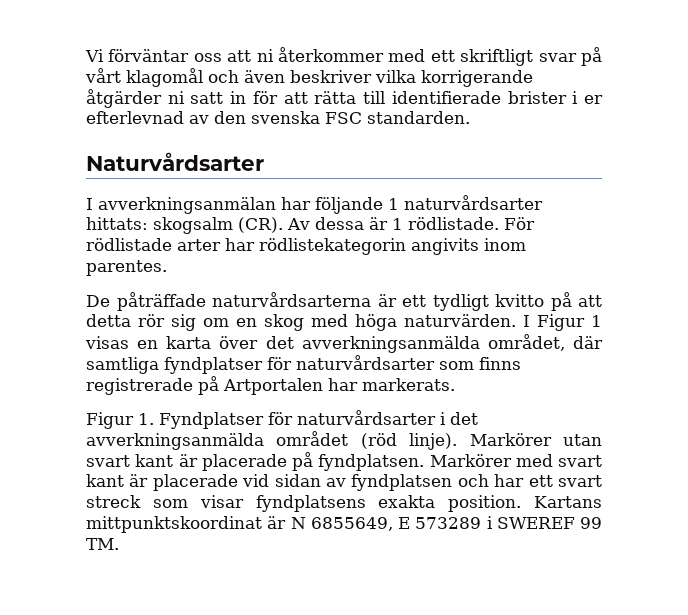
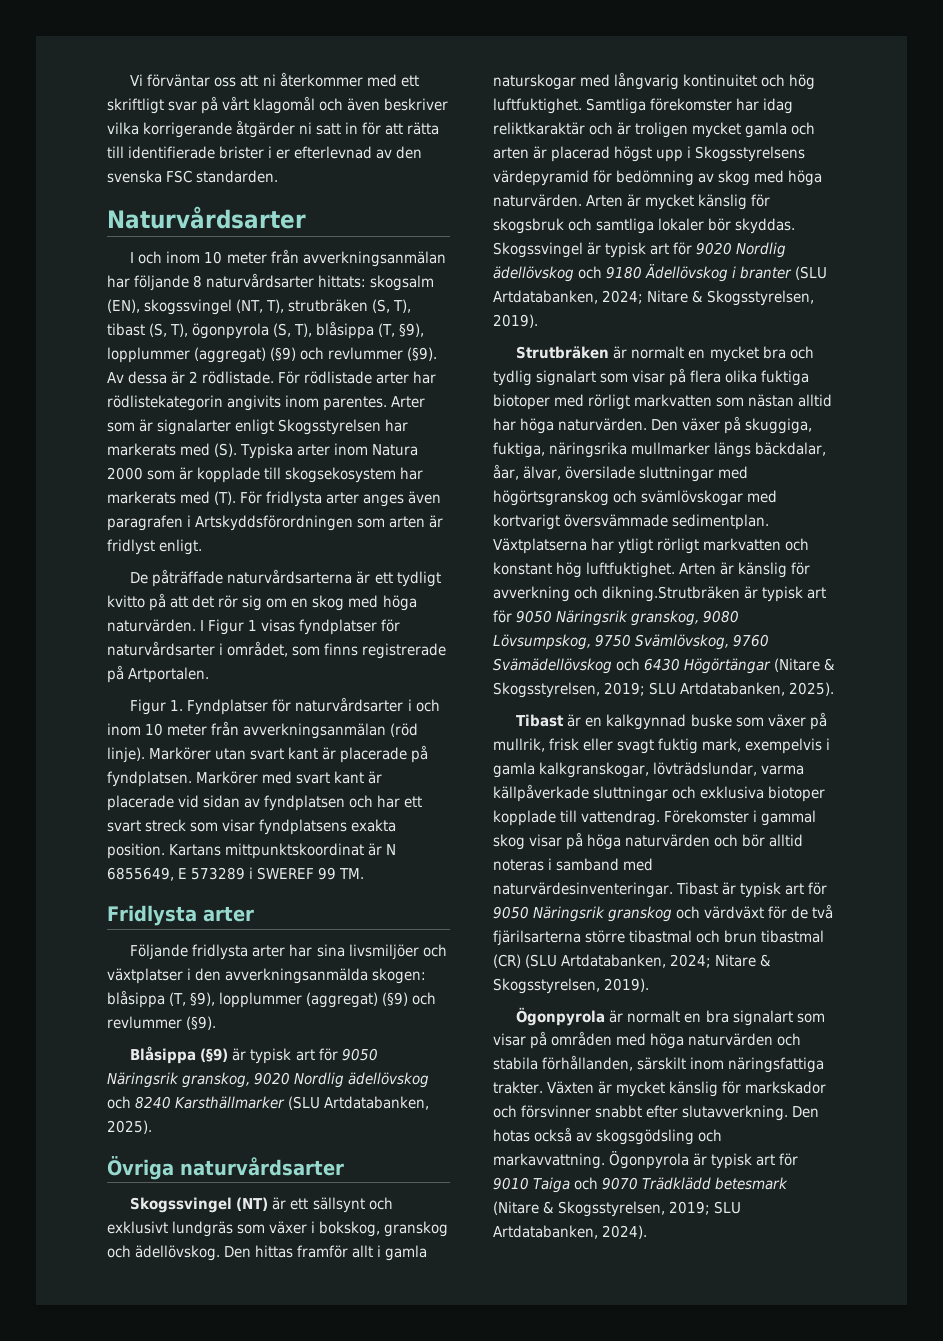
(93, 204) none -> [138,249,299,264] och inom 10 meter från
[388,198,399,210] 1 -> [193,275,203,288] 8
[238,217,283,233] (CR). -> [107,299,412,315] [107,321,425,339] [107,347,438,363] (EN), skogssvingel (NT, T), strutbräken (S, T), tibast (S, T), ögonpyrola (S, T), blåsippa (T, §9), lopplummer (aggregat) (§9) och revlummer (§9).
[392,218,403,230] 1 -> [189,371,199,383] 2
(167, 268) none -> [391,396,426,408] [107,419,409,435] [107,443,419,459] [107,467,424,483] [107,491,442,507] [107,515,444,531] [107,539,203,555] Arter som är signalarter enligt Skogsstyrelsen har markerats med (S). Typiska arter inom Natura 2000 som är kopplade till skogsekosystem har markerats med (T). För fridlysta arter anges även paragrafen i Artskyddsförordningen som arten är fridlyst enligt.
[86,314,131,327] detta -> [192,595,215,608] det
[137,334,603,353] [86,357,159,374] en karta över det avverkningsanmälda området, där samtliga -> (296, 625) none
(435, 362) none -> [219,641,289,657] i området,
[223,378,455,395] Artportalen har markerats. -> [128,667,210,683] Artportalen.
[450,412,478,425] [86,431,349,450] det avverkningsanmälda området -> [415,699,440,712] [107,721,387,739] och inom 10 meter från avverkningsanmälan
(119, 544) none -> [107,905,254,926] [130,944,447,960] [107,968,427,984] [107,990,437,1008] [107,1016,217,1030] [130,1046,378,1064] [107,1072,430,1088] [107,1096,430,1110] [107,1120,152,1134] [107,1156,344,1180] [130,1197,393,1213] [107,1221,449,1237] [107,1245,428,1261] [493,72,816,90] [493,98,794,114] [493,122,816,138] [493,146,806,162] [493,170,823,186] [493,194,771,210] [493,218,796,234] [493,242,787,258] [493,264,828,282] [493,290,815,306] [493,314,538,328] [516,346,814,362] [493,368,810,386] [493,394,833,410] [493,416,813,434] [493,442,827,458] [493,464,749,482] [493,490,778,506] [493,514,770,530] [493,538,810,554] [493,562,811,578] [493,586,827,602] [493,610,740,626] [493,634,770,650] [493,658,836,674] [493,682,835,698] [516,712,827,730] [493,738,831,754] [493,762,805,778] [493,784,826,802] [493,810,817,826] [493,832,804,850] [493,858,654,871] [493,882,828,898] [493,904,834,922] [493,930,825,946] [493,954,772,968] [493,978,650,994] [516,1007,825,1026] [493,1031,802,1049] [493,1055,825,1073] [493,1081,827,1097] [493,1105,820,1121] [493,1127,723,1145] [493,1151,799,1169] [493,1177,789,1193] [493,1201,742,1217] [493,1225,648,1239] // Fridlysta arter // Följande fridlysta arter har sina livsmiljöer och växtplatser i den avverkningsanmälda skogen: blåsippa (T, §9), lopplummer (aggregat) (§9) och revlummer (§9). // Blåsippa (§9) är typisk art för 9050 Näringsrik granskog, 9020 Nordlig ädellövskog och 8240 Karsthällmarker (SLU Artdatabanken, 2025). // Övriga naturvårdsarter // Skogssvingel (NT) är ett sällsynt och exklusivt lundgräs som växer i bokskog, granskog och ädellövskog. Den hittas framför allt i gamla naturskogar med långvarig kontinuitet och hög luftfuktighet. Samtliga förekomster har idag reliktkaraktär och är troligen mycket gamla och arten är placerad högst upp i Skogsstyrelsens värdepyramid för bedömning av skog med höga naturvärden. Arten är mycket känslig för skogsbruk och samtliga lokaler bör skyddas. Skogssvingel är typisk art för 9020 Nordlig ädellövskog och 9180 Ädellövskog i branter (SLU Artdatabanken, 2024; Nitare & Skogsstyrelsen, 2019). // Strutbräken är normalt en mycket bra och tydlig signalart som visar på flera olika fuktiga biotoper med rörligt markvatten som nästan alltid har höga naturvärden. Den växer på skuggiga, fuktiga, näringsrika mullmarker längs bäckdalar, åar, älvar, översilade sluttningar med högörtsgranskog och svämlövskogar med kortvarigt översvämmade sedimentplan. Växtplatserna har ytligt rörligt markvatten och konstant hög luftfuktighet. Arten är känslig för avverkning och dikning.Strutbräken är typisk art för 9050 Näringsrik granskog, 9080 Lövsumpskog, 9750 Svämlövskog, 9760 Svämädellövskog och 6430 Högörtängar (Nitare & Skogsstyrelsen, 2019; SLU Artdatabanken, 2025). // Tibast är en kalkgynnad buske som växer på mullrik, frisk eller svagt fuktig mark, exempelvis i gamla kalkgranskogar, lövträdslundar, varma källpåverkade sluttningar och exklusiva biotoper kopplade till vattendrag. Förekomster i gammal skog visar på höga naturvärden och bör alltid noteras i samband med naturvärdesinventeringar. Tibast är typisk art för 9050 Näringsrik granskog och värdväxt för de två fjärilsarterna större tibastmal och brun tibastmal (CR) (SLU Artdatabanken, 2024; Nitare & Skogsstyrelsen, 2019). // Ögonpyrola är normalt en bra signalart som visar på områden med höga naturvärden och stabila förhållanden, särskilt inom näringsfattiga trakter. Växten är mycket känslig för markskador och försvinner snabbt efter slutavverkning. Den hotas också av skogsgödsling och markavvattning. Ögonpyrola är typisk art för 9010 Taiga och 9070 Trädklädd betesmark (Nitare & Skogsstyrelsen, 2019; SLU Artdatabanken, 2024).

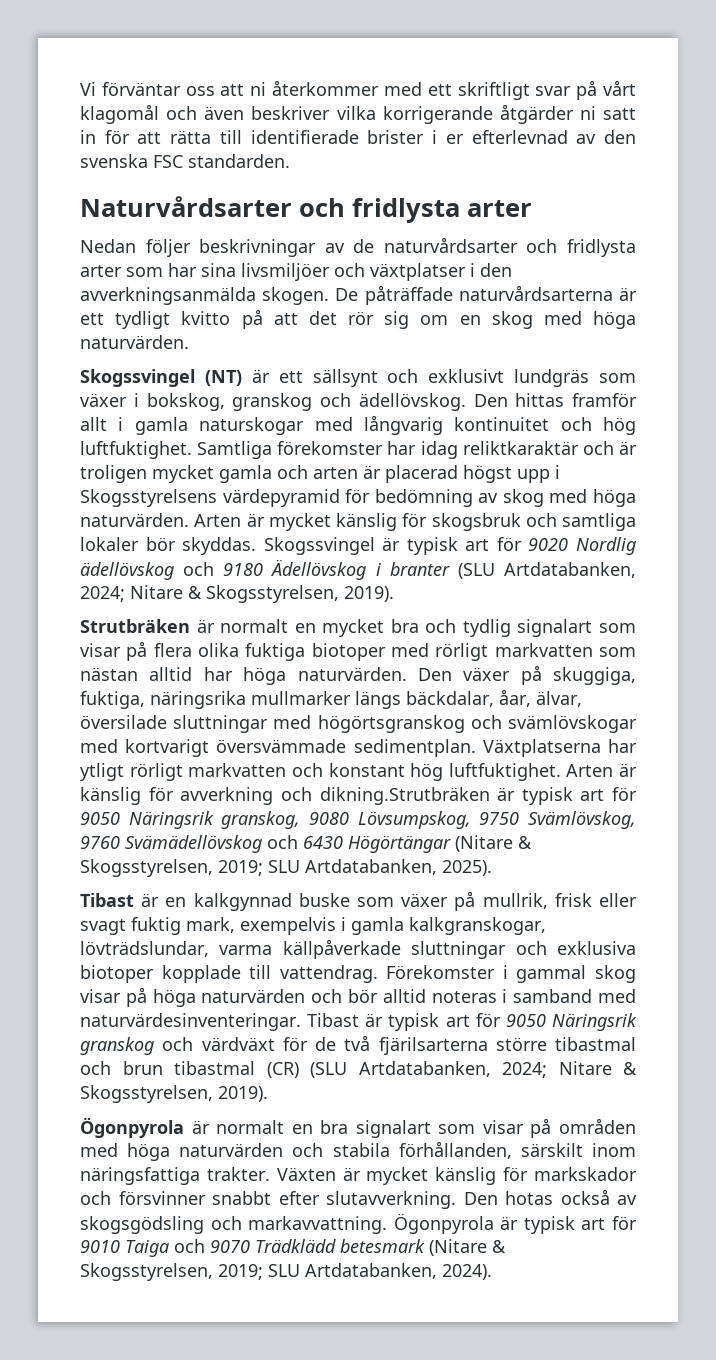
[130,249,446,267] [107,273,435,291] [107,299,412,315] [107,321,425,339] [107,347,438,363] [107,371,437,384] [107,395,426,411] [107,419,409,435] [107,443,419,459] [107,467,424,483] [107,491,442,507] [107,515,444,531] [107,539,203,555] // I och inom 10 meter från avverkningsanmälan har följande 8 naturvårdsarter hittats: skogsalm (EN), skogssvingel (NT, T), strutbräken (S, T), tibast (S, T), ögonpyrola (S, T), blåsippa (T, §9), lopplummer (aggregat) (§9) och revlummer (§9). Av dessa är 2 rödlistade. För rödlistade arter har rödlistekategorin angivits inom parentes. Arter som är signalarter enligt Skogsstyrelsen har markerats med (S). Typiska arter inom Natura 2000 som är kopplade till skogsekosystem har markerats med (T). För fridlysta arter anges även paragrafen i Artskyddsförordningen som arten är fridlyst enligt. // -> [299,198,532,223] [80,237,636,257] [80,263,512,281] [80,287,330,305] och fridlysta arter // Nedan följer beskrivningar av de naturvårdsarter och fridlysta arter som har sina livsmiljöer och växtplatser i den avverkningsanmälda skogen.
[200,619,401,635] [107,641,447,659] [107,665,210,683] [130,697,440,715] [107,721,419,739] [107,745,429,763] [107,771,383,787] [107,795,423,811] [107,819,397,835] [107,843,397,859] [107,867,365,881] [107,905,254,926] [130,944,447,960] [107,968,427,984] [107,990,437,1008] [107,1016,217,1030] [130,1046,378,1064] [107,1072,430,1088] [107,1096,430,1110] [107,1120,152,1134] [107,1156,344,1180] I Figur 1 visas fyndplatser för naturvårdsarter i området, som finns registrerade på Artportalen. // Figur 1. Fyndplatser för naturvårdsarter i och inom 10 meter från avverkningsanmälan (röd linje). Markörer utan svart kant är placerade på fyndplatsen. Markörer med svart kant är placerade vid sidan av fyndplatsen och har ett svart streck som visar fyndplatsens exakta position. Kartans mittpunktskoordinat är N 6855649, E 573289 i SWEREF 99 TM. // Fridlysta arter // Följande fridlysta arter har sina livsmiljöer och växtplatser i den avverkningsanmälda skogen: blåsippa (T, §9), lopplummer (aggregat) (§9) och revlummer (§9). // Blåsippa (§9) är typisk art för 9050 Näringsrik granskog, 9020 Nordlig ädellövskog och 8240 Karsthällmarker (SLU Artdatabanken, 2025). // Övriga naturvårdsarter -> (189, 342) none

